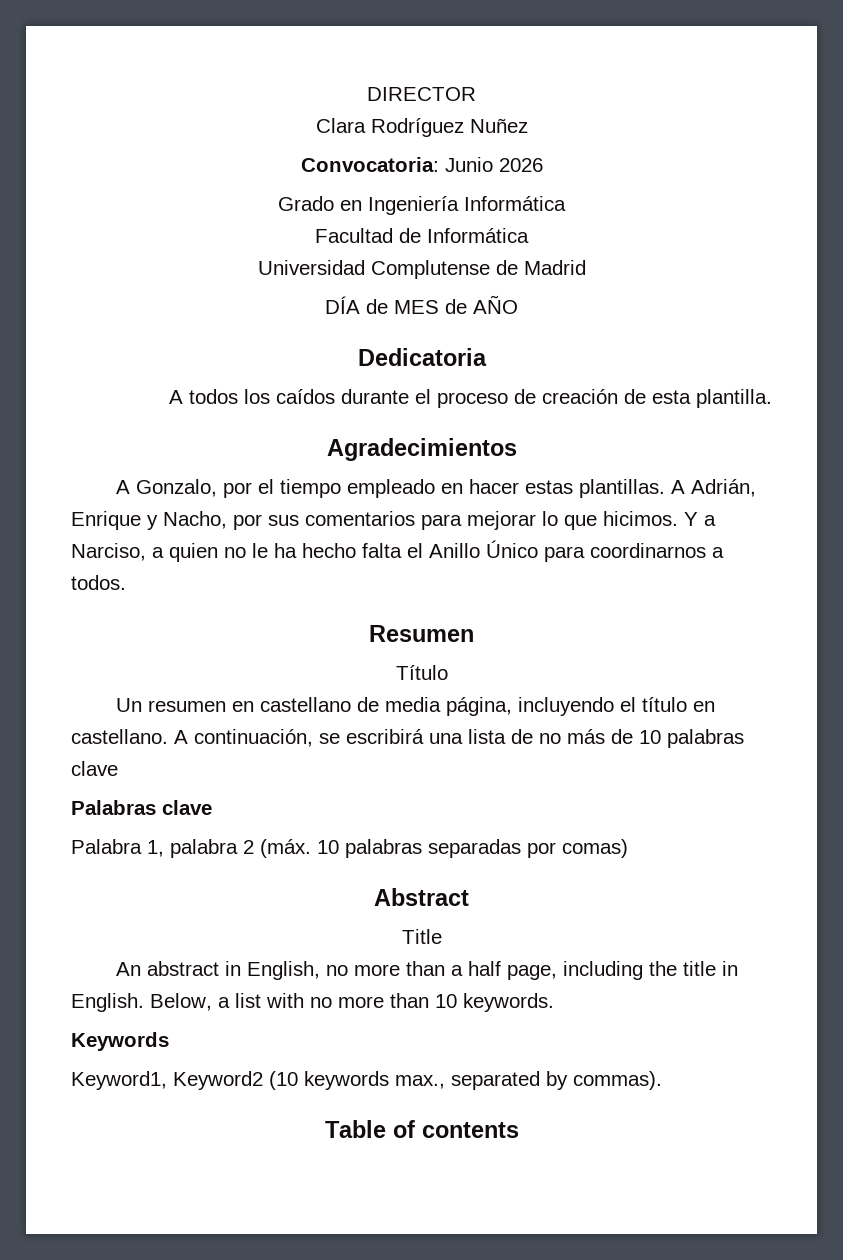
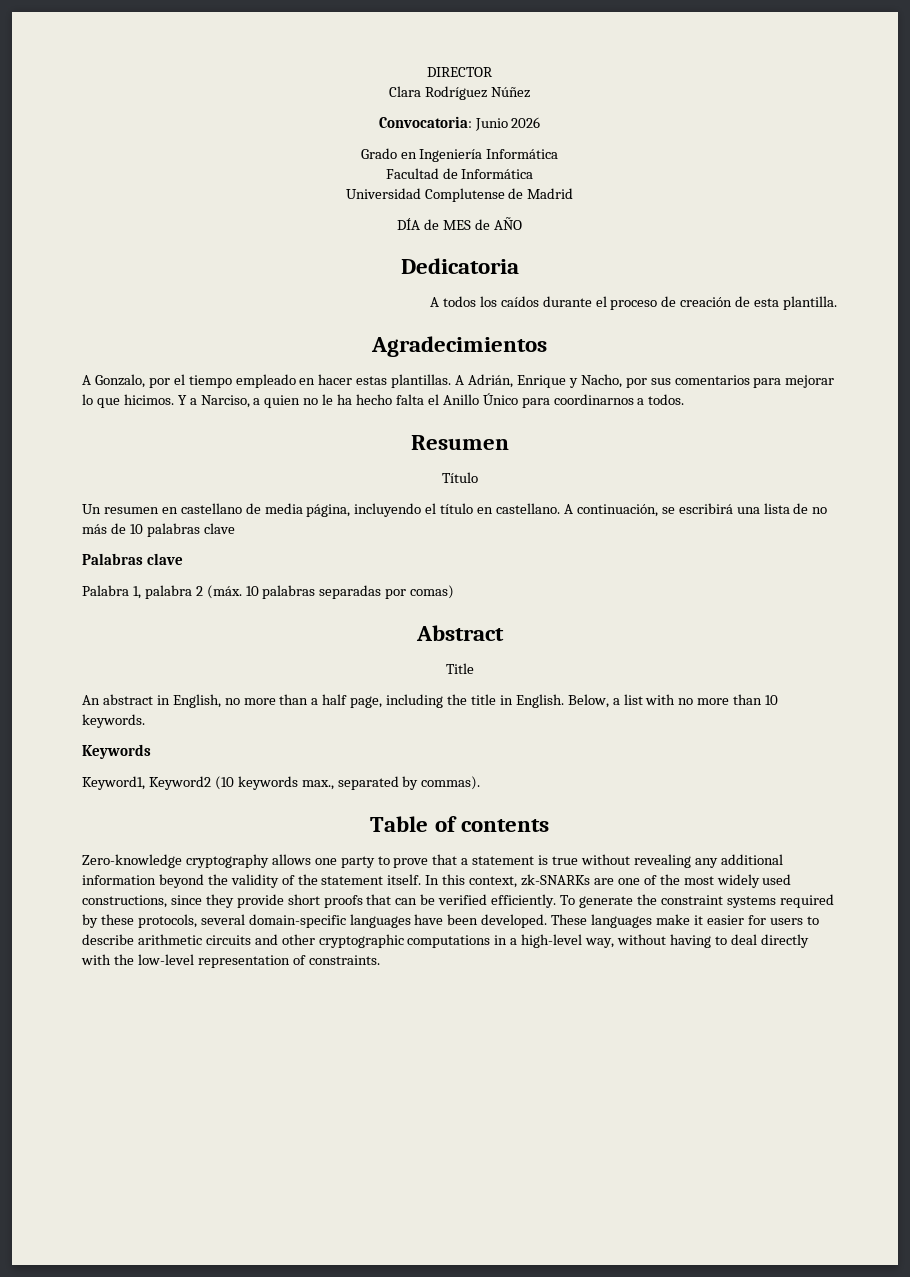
[469,118,528,133] Nuñez -> [490,87,530,98] Núñez
(519, 1130) none -> [82,854,783,868] [82,874,792,888] [82,894,834,908] [82,914,819,928] [82,934,809,948] [81,954,380,968] // Zero-knowledge cryptography allows one party to prove that a statement is true without revealing any additional information beyond the validity of the statement itself. In this context, zk-SNARKs are one of the most widely used constructions, since they provide short proofs that can be verified efficiently. To generate the constraint systems required by these protocols, several domain-specific languages have been developed. These languages make it easier for users to describe arithmetic circuits and other cryptographic computations in a high-level way, without having to deal directly with the low-level representation of constraints.

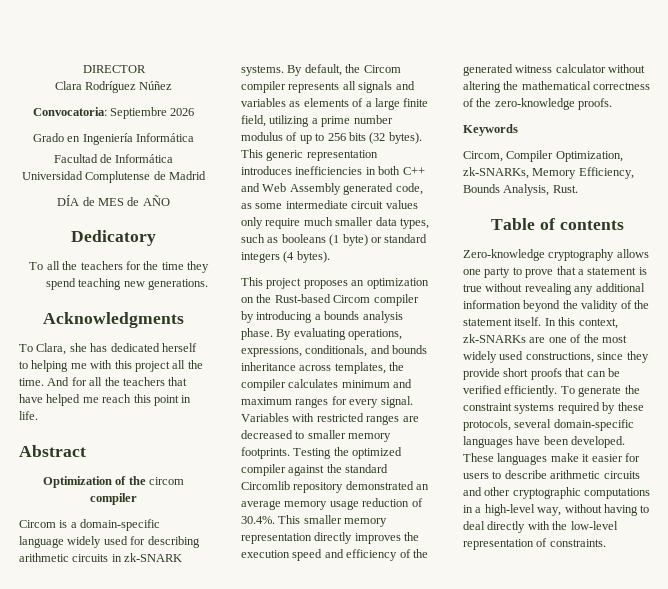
[474,118,508,131] Junio -> [110,107,167,119] Septiembre
[400,258,519,274] [429,296,837,310] [371,336,547,357] [82,374,835,388] [82,393,685,408] [410,435,509,450] [441,472,478,483] [82,503,828,517] [82,523,235,537] [82,553,183,565] [82,585,455,599] [415,625,504,641] [445,663,474,674] [82,694,779,708] [82,714,145,728] [82,744,151,759] [82,776,481,790] Dedicatoria // A todos los caídos durante el proceso de creación de esta plantilla. // Agradecimientos // A Gonzalo, por el tiempo empleado en hacer estas plantillas. A Adrián, Enrique y Nacho, por sus comentarios para mejorar lo que hicimos. Y a Narciso, a quien no le ha hecho falta el Anillo Único para coordinarnos a todos. // Resumen // Título // Un resumen en castellano de media página, incluyendo el título en castellano. A continuación, se escribirá una lista de no más de 10 palabras clave // Palabras clave // Palabra 1, palabra 2 (máx. 10 palabras separadas por comas) // Abstract // Title // An abstract in English, no more than a half page, including the title in English. Below, a list with no more than 10 keywords. // Keywords // Keyword1, Keyword2 (10 keywords max., separated by commas). -> [71,230,156,246] [29,261,209,273] [45,278,208,290] [43,312,184,328] [19,343,197,355] [19,360,203,372] [19,377,188,386] [19,394,192,406] [19,411,38,420] [19,445,86,457] [42,476,185,488] [90,493,137,505] [19,519,161,531] [19,536,200,548] [19,553,183,562] [241,64,401,76] [241,81,415,93] [241,98,429,110] [241,115,393,127] [241,132,422,144] [241,149,378,161] [241,166,425,175] [241,183,423,195] [241,200,418,209] [241,217,429,229] [241,234,428,246] [241,251,330,263] [241,277,429,289] [241,294,419,306] [241,311,403,323] [241,328,403,340] [241,345,428,357] [241,362,405,374] [241,379,413,391] [241,396,413,408] [241,413,419,425] [241,430,392,442] [241,447,403,459] [241,464,389,476] [241,481,430,493] [241,498,423,510] [241,515,388,527] [241,532,420,544] [241,549,428,561] [463,64,646,76] [463,81,651,93] [463,98,613,110] [463,124,518,136] [463,150,623,162] [463,167,634,179] [463,184,578,196] Dedicatory // To all the teachers for the time they spend teaching new generations. // Acknowledgments // To Clara, she has dedicated herself to helping me with this project all the time. And for all the teachers that have helped me reach this point in life. // Abstract // Optimization of the circom compiler // Circom is a domain-specific language widely used for describing arithmetic circuits in zk-SNARK systems. By default, the Circom compiler represents all signals and variables as elements of a large finite field, utilizing a prime number modulus of up to 256 bits (32 bytes). This generic representation introduces inefficiencies in both C++ and Web Assembly generated code, as some intermediate circuit values only require much smaller data types, such as booleans (1 byte) or standard integers (4 bytes). // This project proposes an optimization on the Rust-based Circom compiler by introducing a bounds analysis phase. By evaluating operations, expressions, conditionals, and bounds inheritance across templates, the compiler calculates minimum and maximum ranges for every signal. Variables with restricted ranges are decreased to smaller memory footprints. Testing the optimized compiler against the standard Circomlib repository demonstrated an average memory usage reduction of 30.4%. This smaller memory representation directly improves the execution speed and efficiency of the generated witness calculator without altering the mathematical correctness of the zero-knowledge proofs. // Keywords // Circom, Compiler Optimization, zk-SNARKs, Memory Efficiency, Bounds Analysis, Rust.

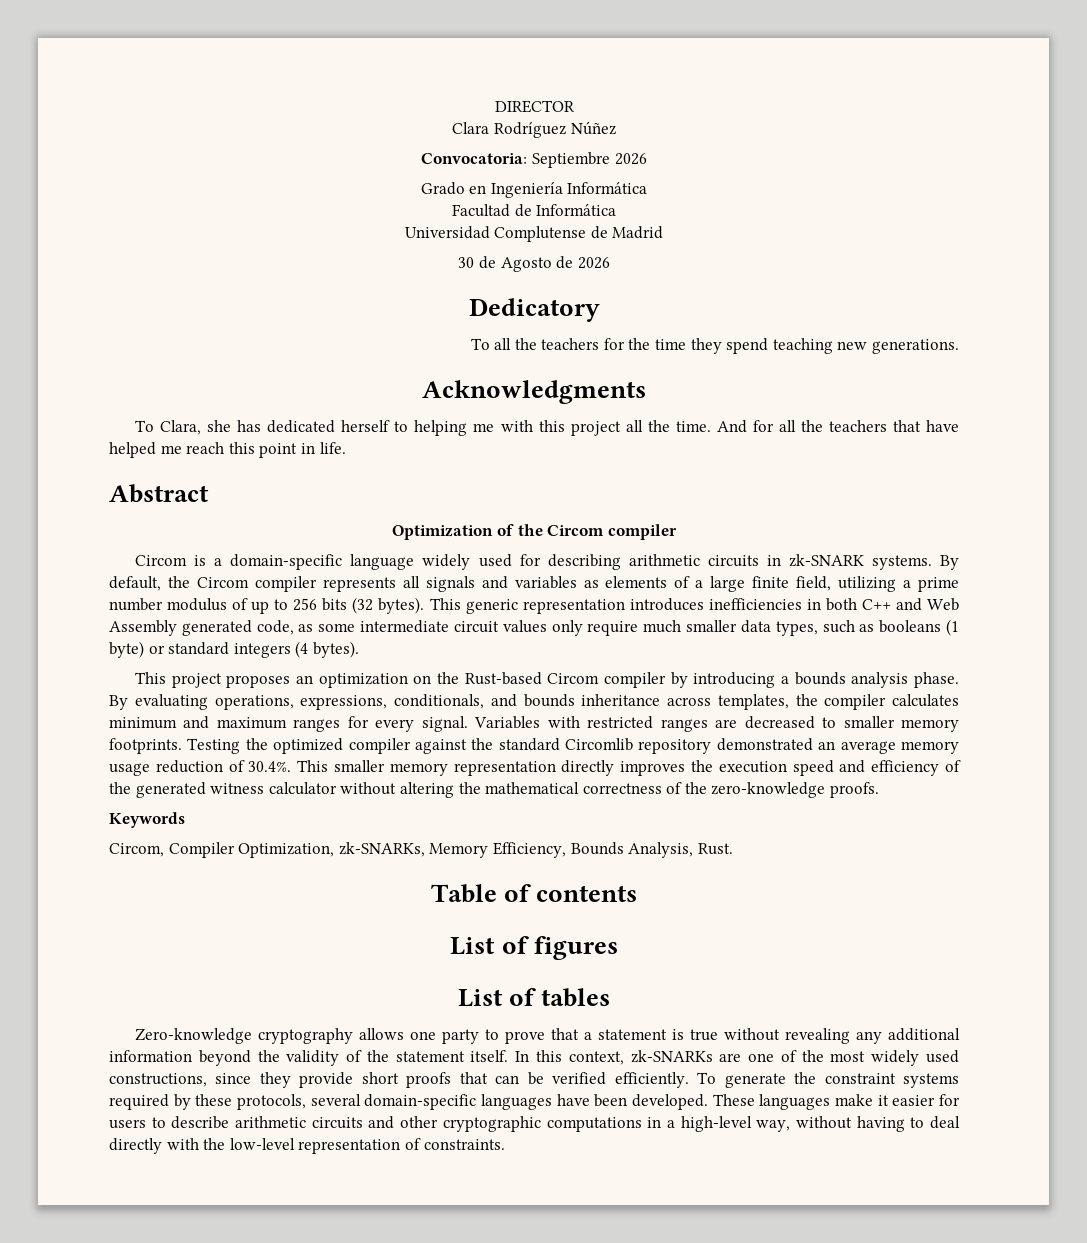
[57,195,170,206] DÍA de MES de AÑO -> [458,256,610,272] 30 de Agosto de 2026
[149,477,185,485] circom -> [547,525,605,536] Circom
(624, 225) none -> [450,936,618,960] [457,988,611,1007] // List of figures // List of tables

